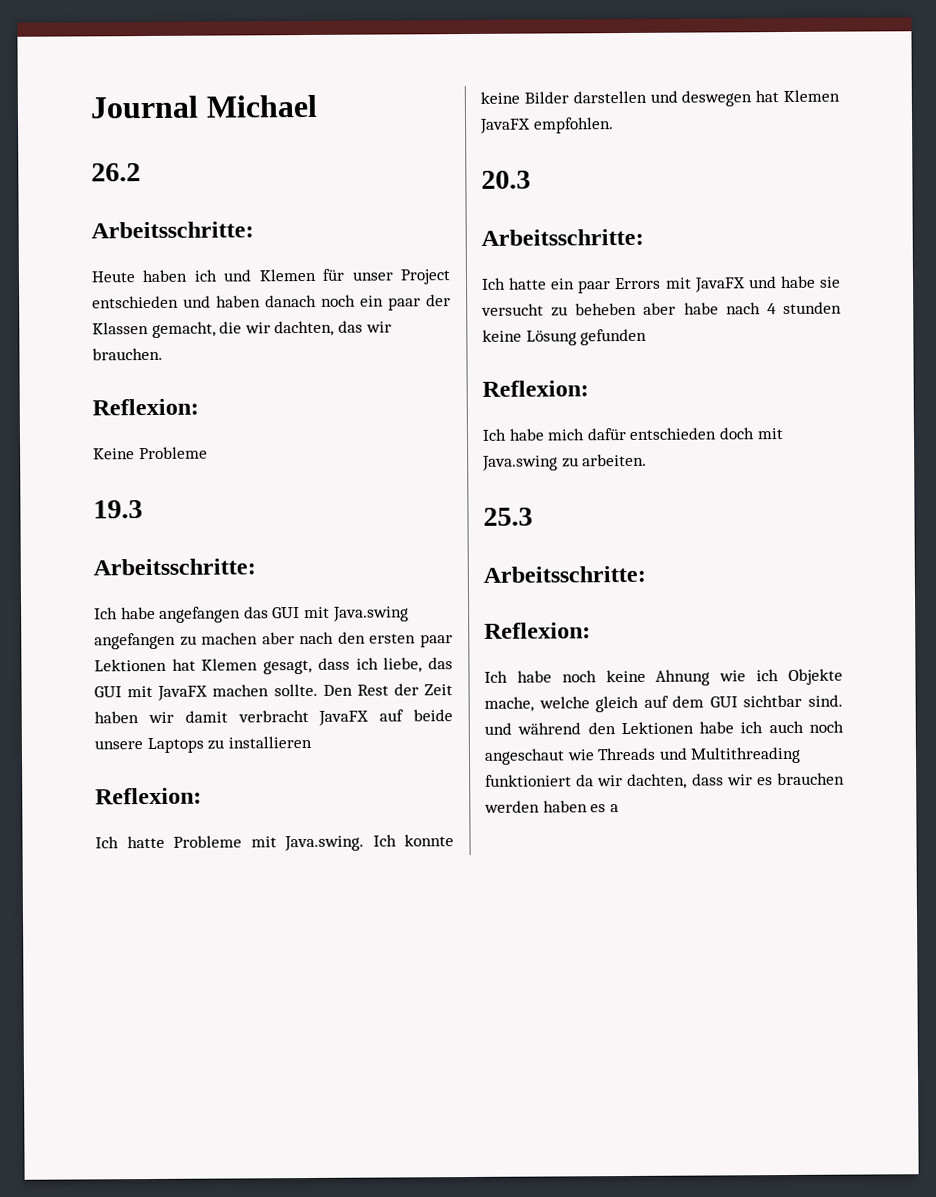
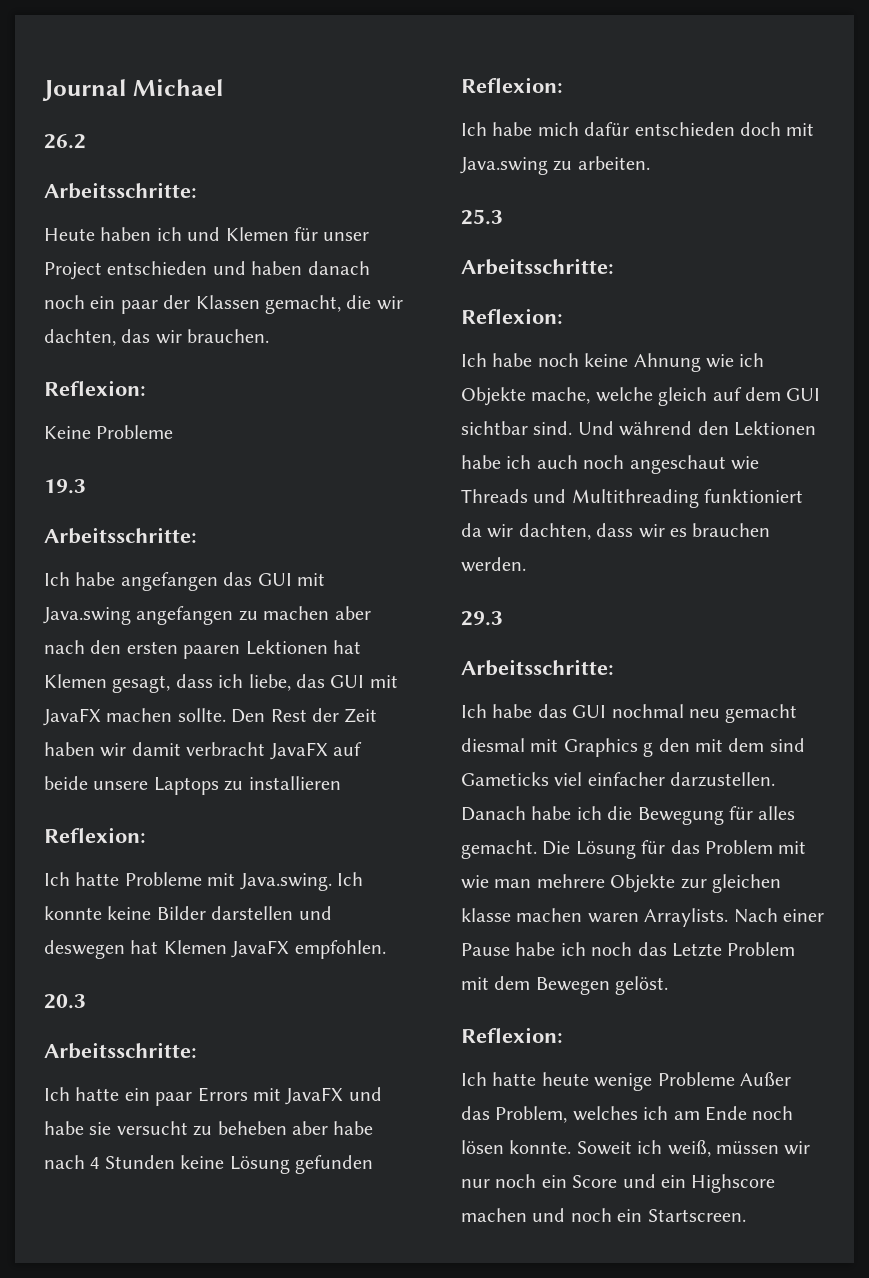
[420,634,453,648] paar -> [183,645,241,659] paaren
[783,301,842,315] stunden -> [104,1155,175,1169] Stunden
[484,722,512,735] und -> [577,421,614,435] Und
[484,800,619,813] werden haben es a -> [461,557,526,572] [461,611,503,626] [461,659,614,676] [461,704,798,723] [461,738,805,757] [461,772,776,787] [461,806,796,825] [461,840,807,859] [461,874,781,893] [461,908,824,927] [461,942,796,957] [461,976,669,995] [461,1027,563,1043] [461,1072,791,1091] [461,1106,794,1123] [461,1140,811,1157] [461,1174,776,1193] [461,1208,746,1222] werden. // 29.3 // Arbeitsschritte: // Ich habe das GUI nochmal neu gemacht diesmal mit Graphics g den mit dem sind Gameticks viel einfacher darzustellen. Danach habe ich die Bewegung für alles gemacht. Die Lösung für das Problem mit wie man mehrere Objekte zur gleichen klasse machen waren Arraylists. Nach einer Pause habe ich noch das Letzte Problem mit dem Bewegen gelöst. // Reflexion: // Ich hatte heute wenige Probleme Außer das Problem, welches ich am Ende noch lösen konnte. Soweit ich weiß, müssen wir nur noch ein Score und ein Highscore machen und noch ein Startscreen.

